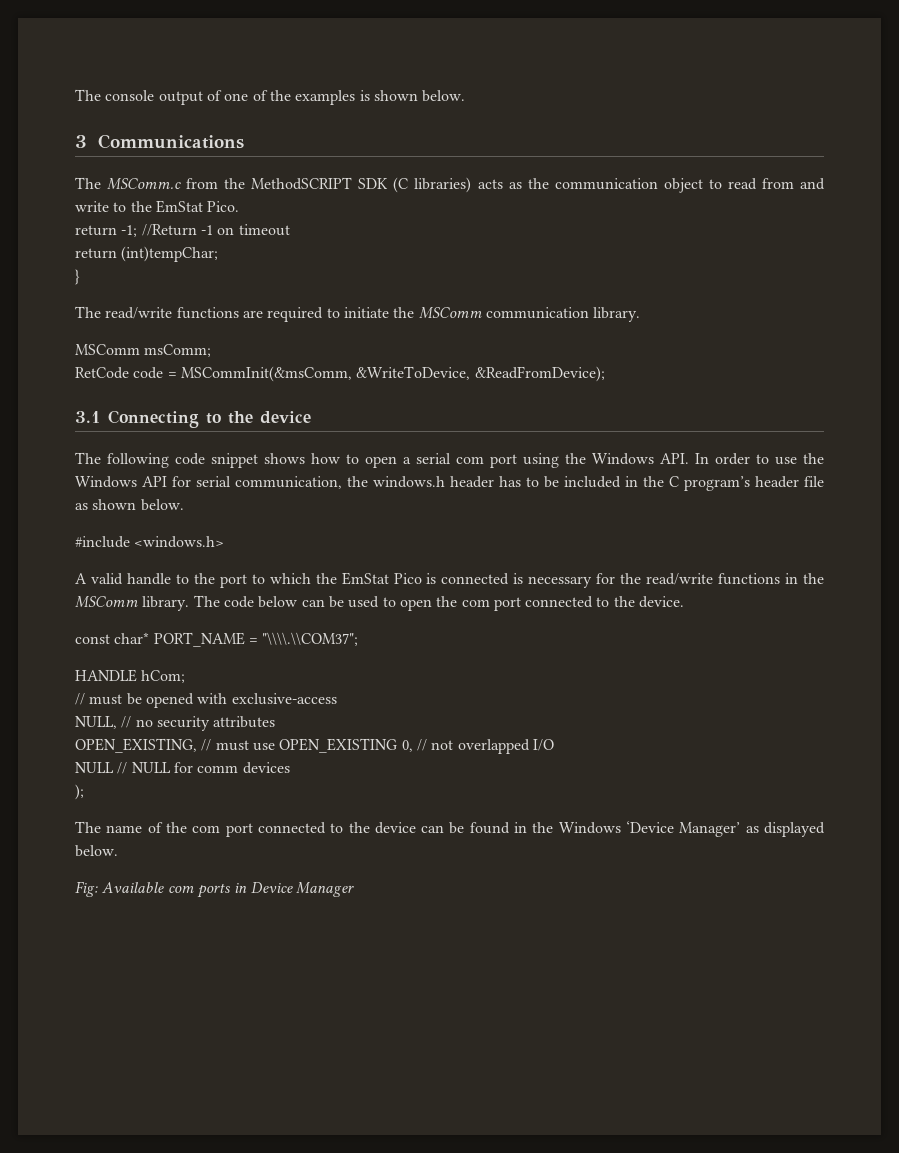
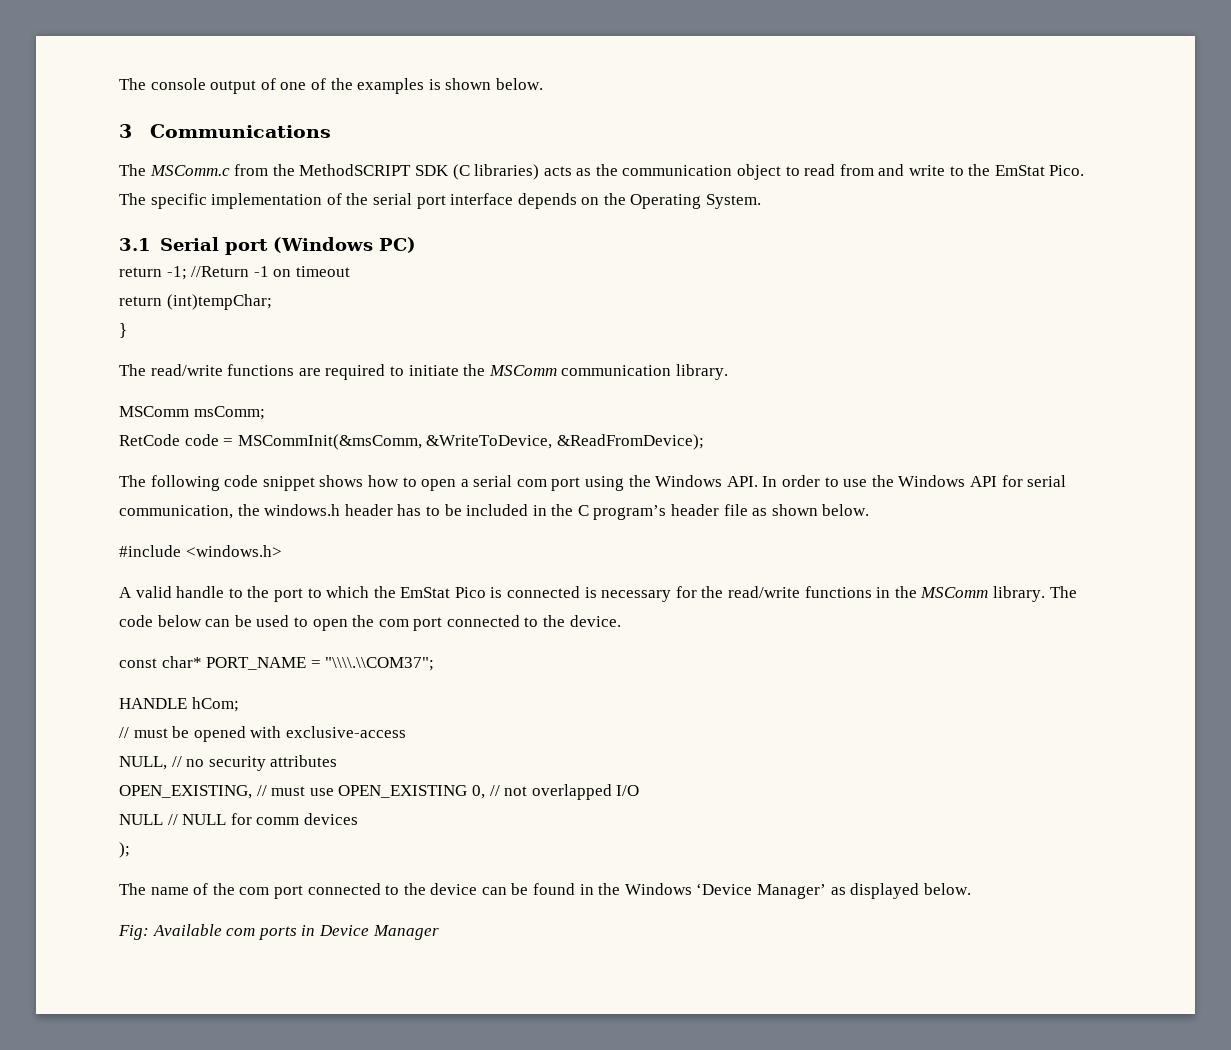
(240, 206) none -> [119,193,762,209] [119,237,416,255] The specific implementation of the serial port interface depends on the Operating System. // 3.1 Serial port (Windows PC)
[75,410,311,428] // 3.1 Connecting to the device -> (704, 442) none

